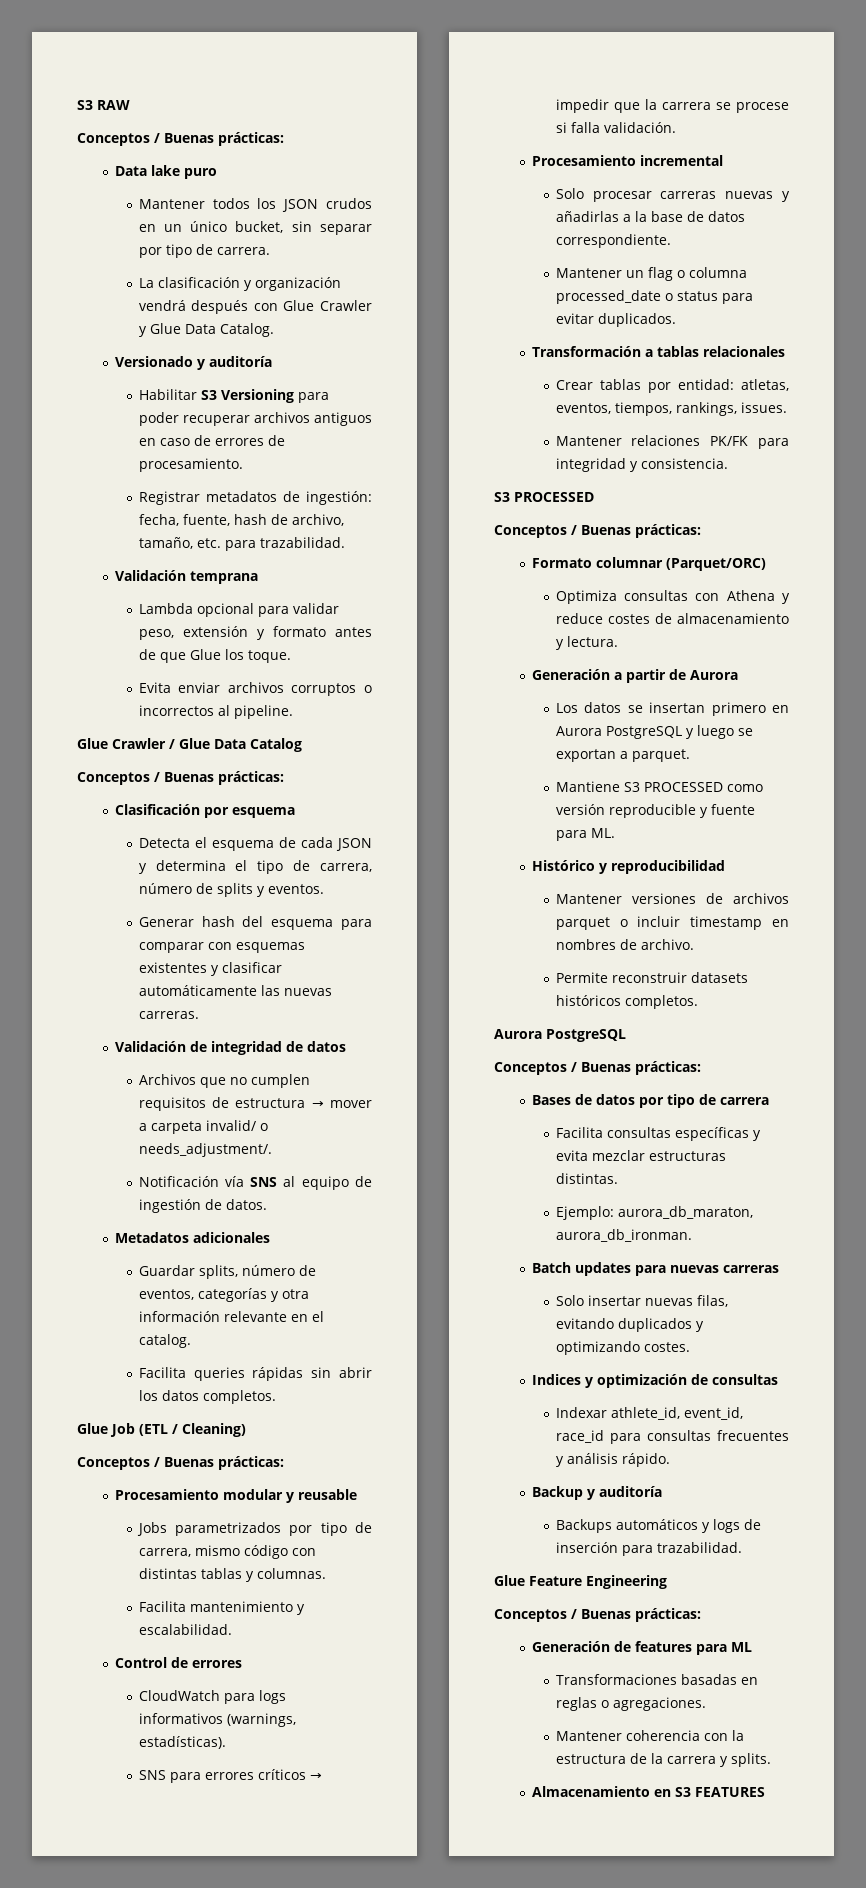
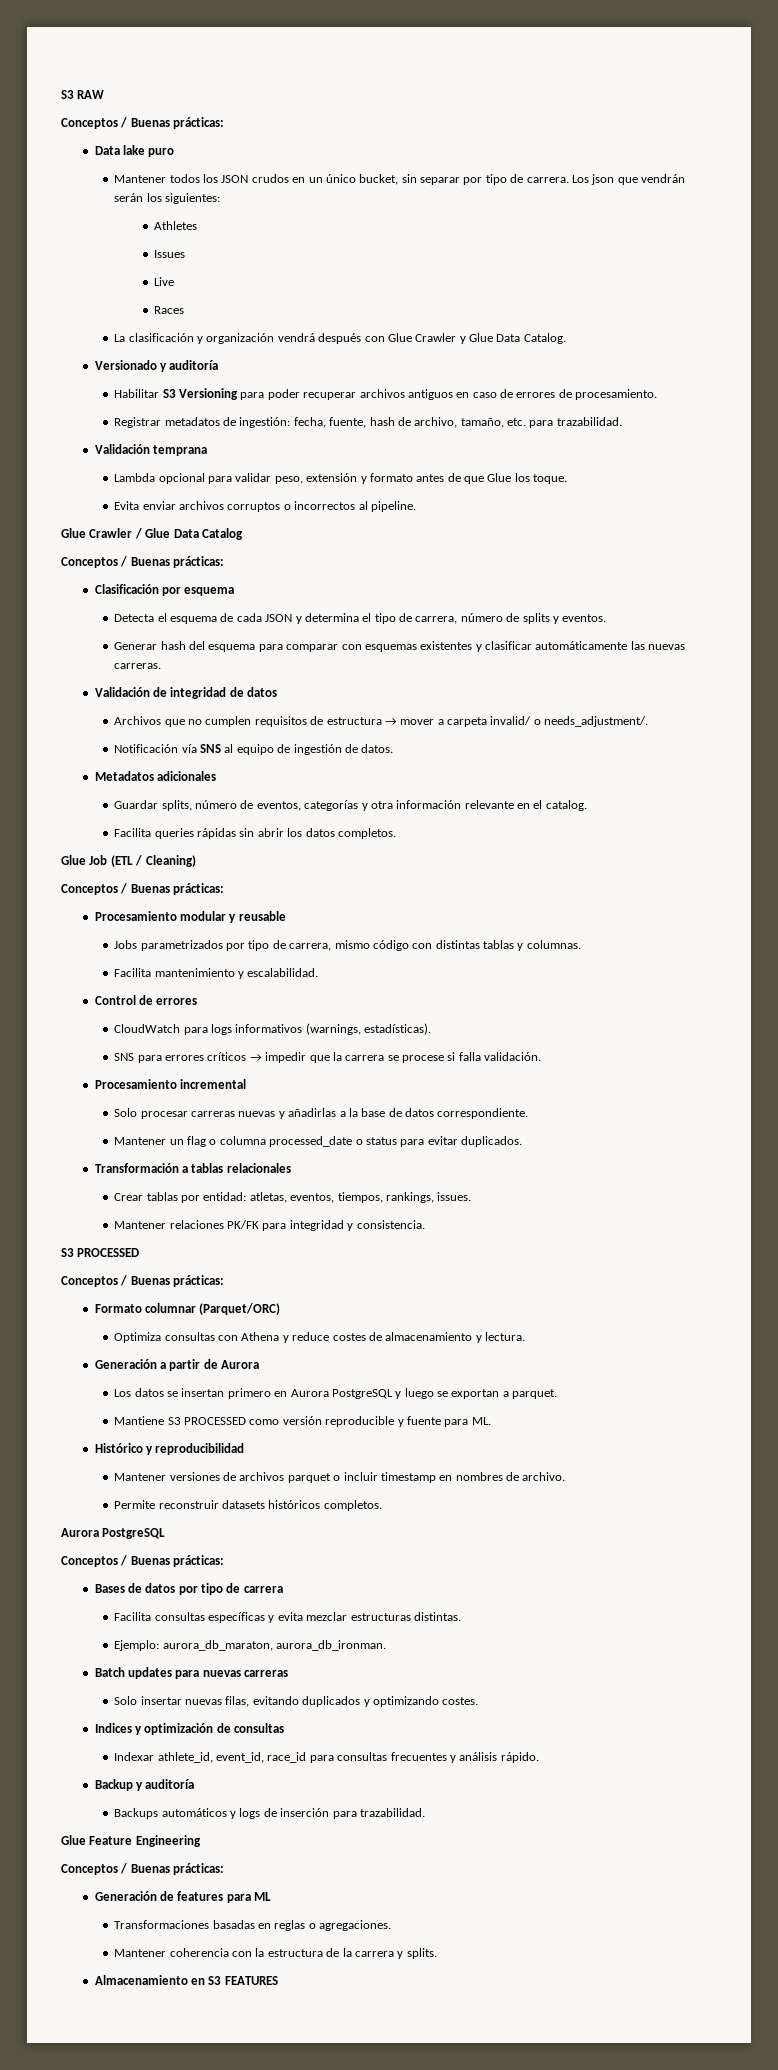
(270, 251) none -> [571,174,686,185] [114,193,221,204] [153,221,197,230] [153,250,185,258] [153,277,174,286] [153,306,184,314] Los json que vendrán serán los siguientes: // Athletes // Issues // Live // Races

